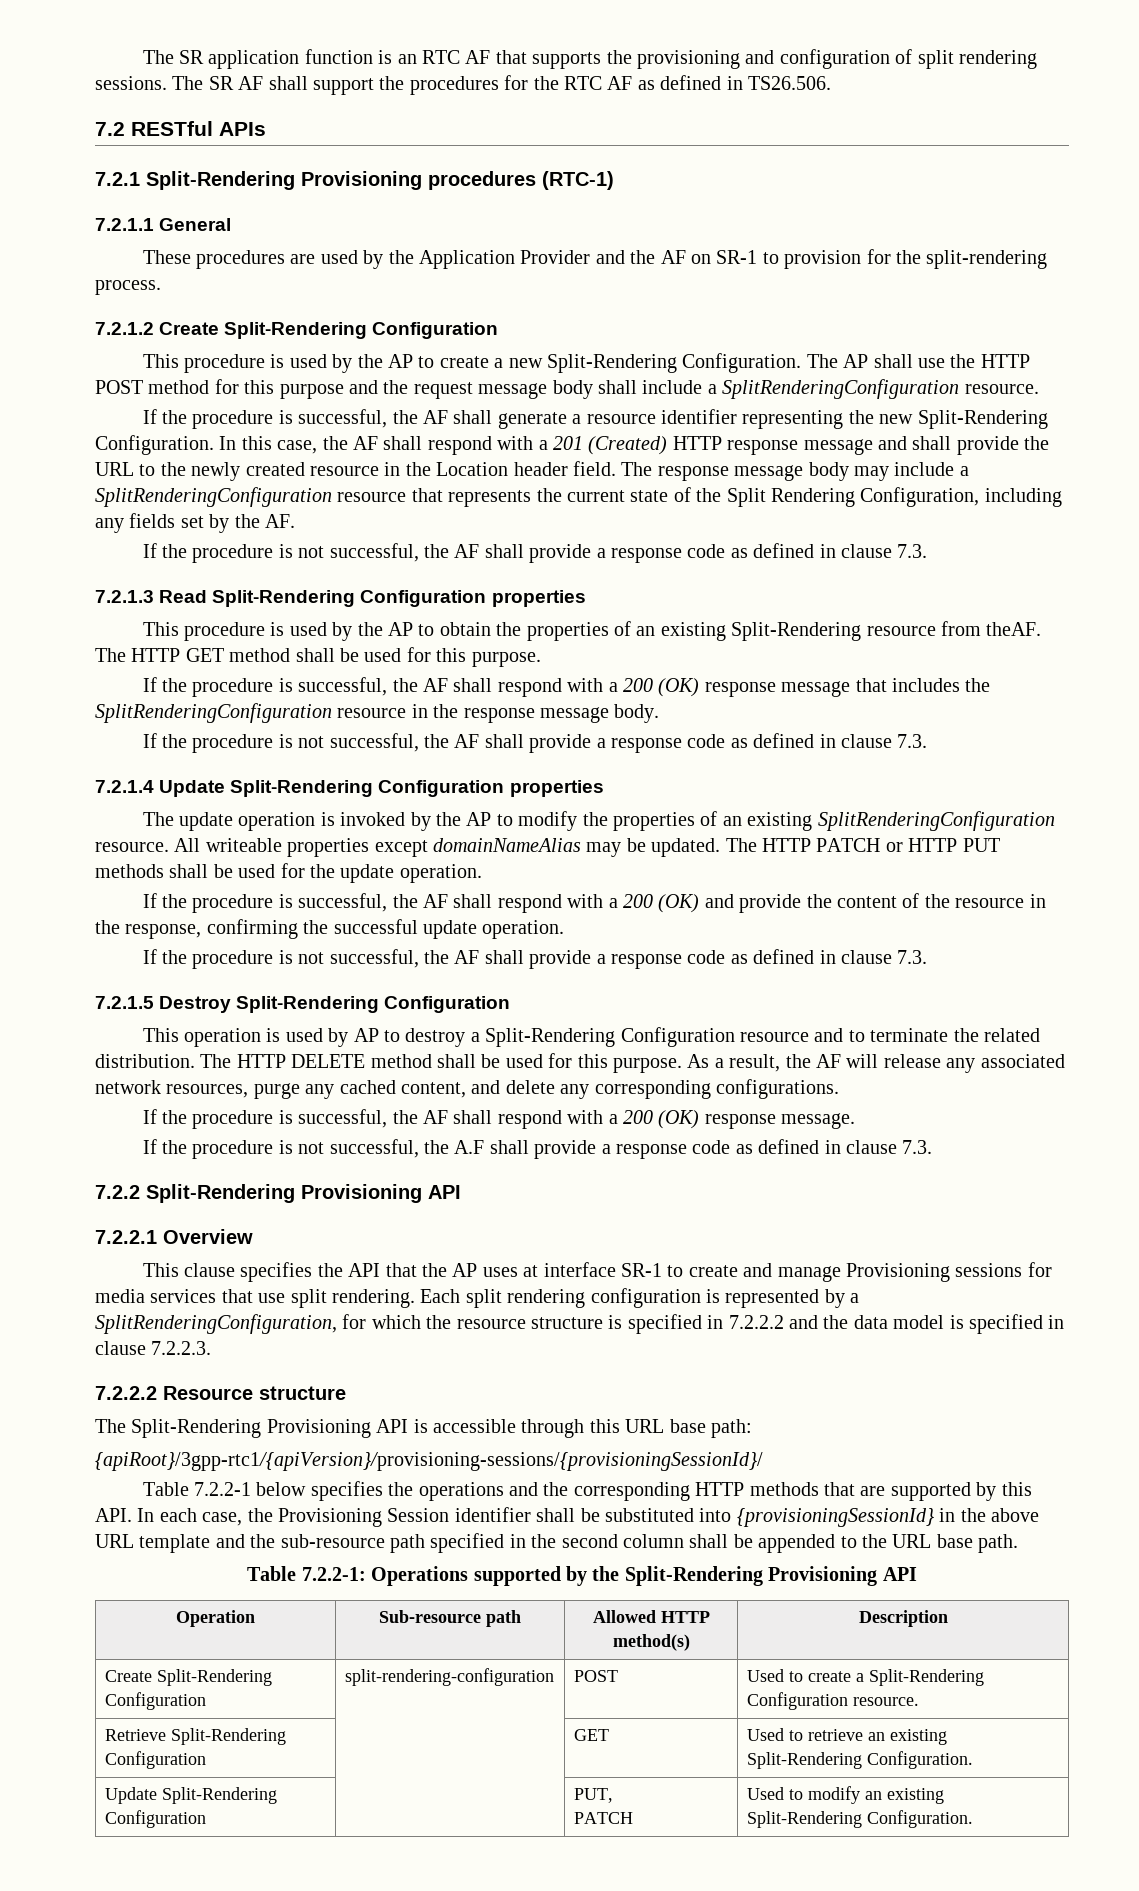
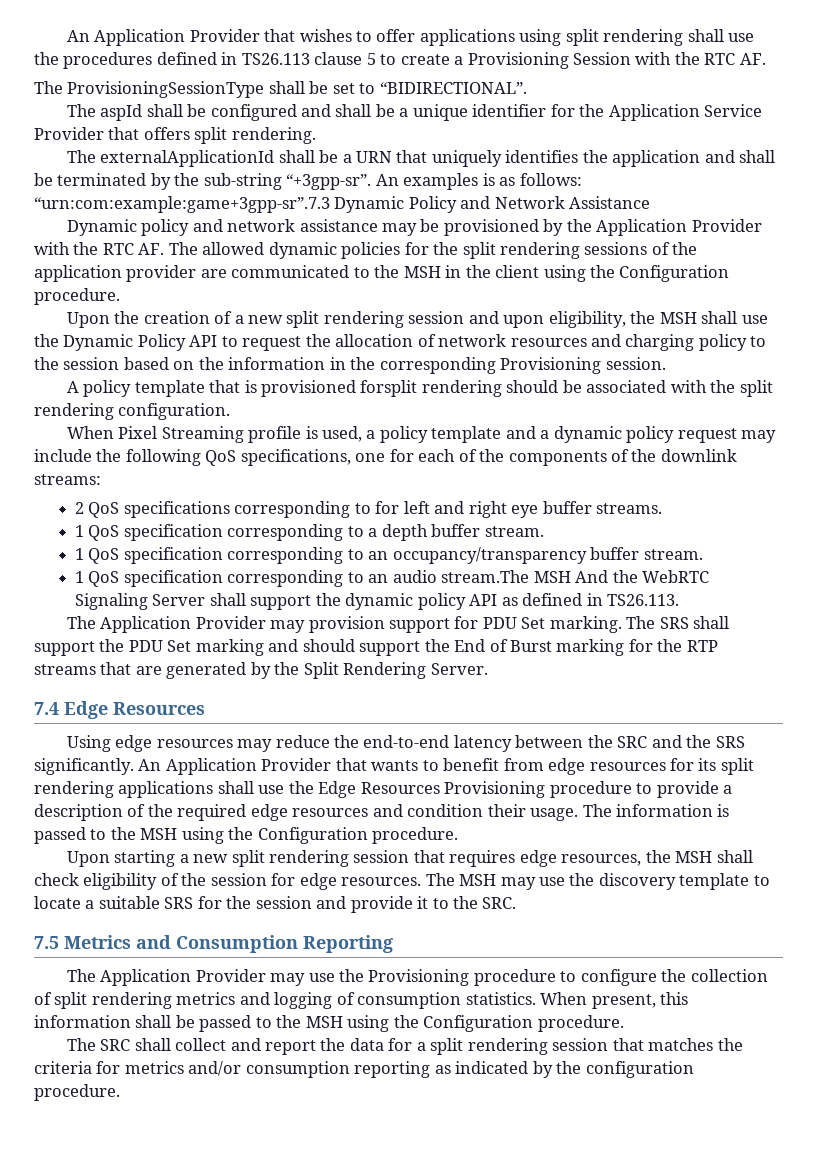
[142,49,1037,69] [95,75,831,95] [95,121,266,136] [95,171,614,190] [95,218,232,231] [142,249,1048,269] [95,280,161,295] [95,322,499,339] [142,353,1030,373] [95,379,1039,399] [142,409,1048,429] [95,435,1050,455] [95,461,969,481] [95,487,1062,507] [95,513,295,533] [142,543,928,563] [95,590,586,607] [142,621,1042,641] [95,647,541,667] [142,677,991,697] [95,703,660,723] [142,733,928,753] [95,780,604,797] [142,811,1055,831] [95,838,1000,857] [95,863,482,883] [142,893,1046,913] [95,919,565,939] [142,949,928,969] [95,996,511,1013] [142,1027,1040,1047] [95,1053,1065,1073] [95,1079,839,1099] [142,1109,856,1129] [142,1139,933,1159] [95,1184,461,1203] [95,1229,253,1244] [142,1262,1052,1282] [95,1288,860,1308] [95,1314,1065,1334] [95,1341,212,1355] [95,1386,346,1400] [95,1419,752,1438] [95,1452,763,1471] [142,1481,1032,1501] [95,1507,1039,1527] [95,1533,1019,1553] [247,1566,917,1586] [176,1610,255,1627] [379,1610,521,1627] [592,1610,710,1623] [612,1634,690,1651] [858,1610,948,1627] [104,1669,272,1686] [104,1692,206,1710] [344,1668,554,1686] [573,1670,618,1682] [746,1669,984,1686] [746,1692,919,1710] [104,1728,286,1745] [104,1751,206,1769] [573,1729,609,1741] [746,1728,947,1745] [746,1751,973,1769] [104,1787,277,1804] [104,1810,206,1828] [573,1788,613,1803] [573,1812,633,1824] [746,1786,944,1804] [746,1810,973,1828] The SR application function is an RTC AF that supports the provisioning and configuration of split rendering sessions. The SR AF shall support the procedures for the RTC AF as defined in TS26.506. // 7.2 RESTful APIs // 7.2.1 Split-Rendering Provisioning procedures (RTC-1) // 7.2.1.1 General // These procedures are used by the Application Provider and the AF on SR-1 to provision for the split-rendering process. // 7.2.1.2 Create Split-Rendering Configuration // This procedure is used by the AP to create a new Split-Rendering Configuration. The AP shall use the HTTP POST method for this purpose and the request message body shall include a SplitRenderingConfiguration resource. // If the procedure is successful, the AF shall generate a resource identifier representing the new Split-Rendering Configuration. In this case, the AF shall respond with a 201 (Created) HTTP response message and shall provide the URL to the newly created resource in the Location header field. The response message body may include a SplitRenderingConfiguration resource that represents the current state of the Split Rendering Configuration, including any fields set by the AF. // If the procedure is not successful, the AF shall provide a response code as defined in clause 7.3. // 7.2.1.3 Read Split-Rendering Configuration properties // This procedure is used by the AP to obtain the properties of an existing Split-Rendering resource from theAF. The HTTP GET method shall be used for this purpose. // If the procedure is successful, the AF shall respond with a 200 (OK) response message that includes the SplitRenderingConfiguration resource in the response message body. // If the procedure is not successful, the AF shall provide a response code as defined in clause 7.3. // 7.2.1.4 Update Split-Rendering Configuration properties // The update operation is invoked by the AP to modify the properties of an existing SplitRenderingConfiguration resource. All writeable properties except domainNameAlias may be updated. The HTTP PATCH or HTTP PUT methods shall be used for the update operation. // If the procedure is successful, the AF shall respond with a 200 (OK) and provide the content of the resource in the response, confirming the successful update operation. // If the procedure is not successful, the AF shall provide a response code as defined in clause 7.3. // 7.2.1.5 Destroy Split-Rendering Configuration // This operation is used by AP to destroy a Split-Rendering Configuration resource and to terminate the related distribution. The HTTP DELETE method shall be used for this purpose. As a result, the AF will release any associated network resources, purge any cached content, and delete any corresponding configurations. // If the procedure is successful, the AF shall respond with a 200 (OK) response message. // If the procedure is not successful, the A.F shall provide a response code as defined in clause 7.3. // 7.2.2 Split-Rendering Provisioning API // 7.2.2.1 Overview // This clause specifies the API that the AP uses at interface SR-1 to create and manage Provisioning sessions for media services that use split rendering. Each split rendering configuration is represented by a SplitRenderingConfiguration, for which the resource structure is specified in 7.2.2.2 and the data model is specified in clause 7.2.2.3. // 7.2.2.2 Resource structure // The Split-Rendering Provisioning API is accessible through this URL base path: // {apiRoot}/3gpp-rtc1/{apiVersion}/provisioning-sessions/{provisioningSessionId}/ // Table 7.2.2-1 below specifies the operations and the corresponding HTTP methods that are supported by this API. In each case, the Provisioning Session identifier shall be substituted into {provisioningSessionId} in the above URL template and the sub-resource path specified in the second column shall be appended to the URL base path. // Table 7.2.2-1: Operations supported by the Split-Rendering Provisioning API // Operation | Sub-resource path | Allowed HTTP method(s) | Description // Create Split-Rendering Configuration | split-rendering-configuration | POST | Used to create a Split-Rendering Configuration resource. // Retrieve Split-Rendering Configuration | | GET | Used to retrieve an existing Split-Rendering Configuration. // Update Split-Rendering Configuration | | PUT, // PATCH | Used to modify an existing Split-Rendering Configuration. -> [66,29,755,46] [34,52,766,69] [34,81,527,98] [66,104,763,121] [34,127,316,144] [66,150,776,167] [34,173,582,190] [34,196,651,213] [66,219,762,236] [34,242,698,259] [34,265,730,282] [34,288,120,305] [66,311,768,328] [34,334,767,351] [34,357,666,374] [66,380,773,397] [34,403,231,420] [66,426,777,443] [34,449,737,466] [34,474,101,485] [75,501,663,518] [75,524,544,541] [75,547,703,564] [75,570,710,587] [75,593,680,610] [66,616,730,633] [34,639,718,656] [34,662,488,679] [34,701,205,719] [66,735,745,752] [34,758,754,775] [34,781,733,798] [34,804,730,821] [34,827,459,844] [66,850,753,867] [34,873,770,890] [34,896,517,913] [34,935,393,953] [66,969,768,986] [34,992,689,1009] [34,1015,624,1032] [66,1038,743,1055] [34,1061,694,1078] [34,1084,120,1101] An Application Provider that wishes to offer applications using split rendering shall use the procedures defined in TS26.113 clause 5 to create a Provisioning Session with the RTC AF. // The ProvisioningSessionType shall be set to “BIDIRECTIONAL”. // The aspId shall be configured and shall be a unique identifier for the Application Service Provider that offers split rendering. // The externalApplicationId shall be a URN that uniquely identifies the application and shall be terminated by the sub-string “+3gpp-sr”. An examples is as follows: “urn:com:example:game+3gpp-sr”.7.3 Dynamic Policy and Network Assistance // Dynamic policy and network assistance may be provisioned by the Application Provider with the RTC AF. The allowed dynamic policies for the split rendering sessions of the application provider are communicated to the MSH in the client using the Configuration procedure. // Upon the creation of a new split rendering session and upon eligibility, the MSH shall use the Dynamic Policy API to request the allocation of network resources and charging policy to the session based on the information in the corresponding Provisioning session. // A policy template that is provisioned forsplit rendering should be associated with the split rendering configuration. // When Pixel Streaming profile is used, a policy template and a dynamic policy request may include the following QoS specifications, one for each of the components of the downlink streams: // 2 QoS specifications corresponding to for left and right eye buffer streams. // 1 QoS specification corresponding to a depth buffer stream. // 1 QoS specification corresponding to an occupancy/transparency buffer stream. // 1 QoS specification corresponding to an audio stream.The MSH And the WebRTC Signaling Server shall support the dynamic policy API as defined in TS26.113. // The Application Provider may provision support for PDU Set marking. The SRS shall support the PDU Set marking and should support the End of Burst marking for the RTP streams that are generated by the Split Rendering Server. // 7.4 Edge Resources // Using edge resources may reduce the end-to-end latency between the SRC and the SRS significantly. An Application Provider that wants to benefit from edge resources for its split rendering applications shall use the Edge Resources Provisioning procedure to provide a description of the required edge resources and condition their usage. The information is passed to the MSH using the Configuration procedure. // Upon starting a new split rendering session that requires edge resources, the MSH shall check eligibility of the session for edge resources. The MSH may use the discovery template to locate a suitable SRS for the session and provide it to the SRC. // 7.5 Metrics and Consumption Reporting // The Application Provider may use the Provisioning procedure to configure the collection of split rendering metrics and logging of consumption statistics. When present, this information shall be passed to the MSH using the Configuration procedure. // The SRC shall collect and report the data for a split rendering session that matches the criteria for metrics and/or consumption reporting as indicated by the configuration procedure.

